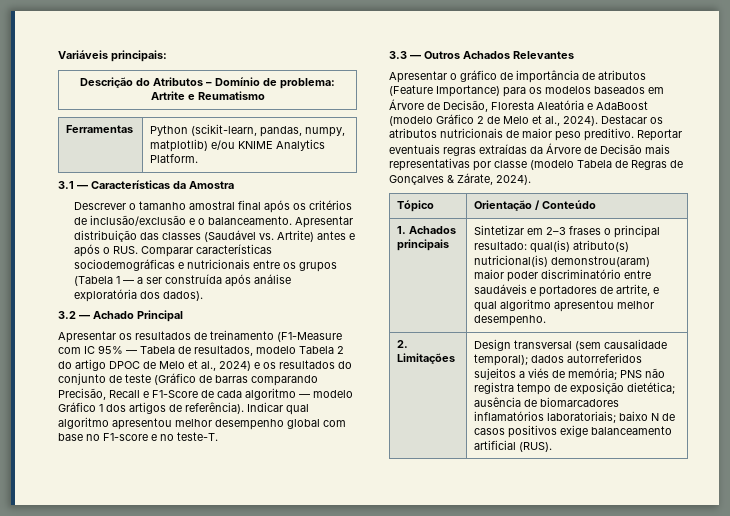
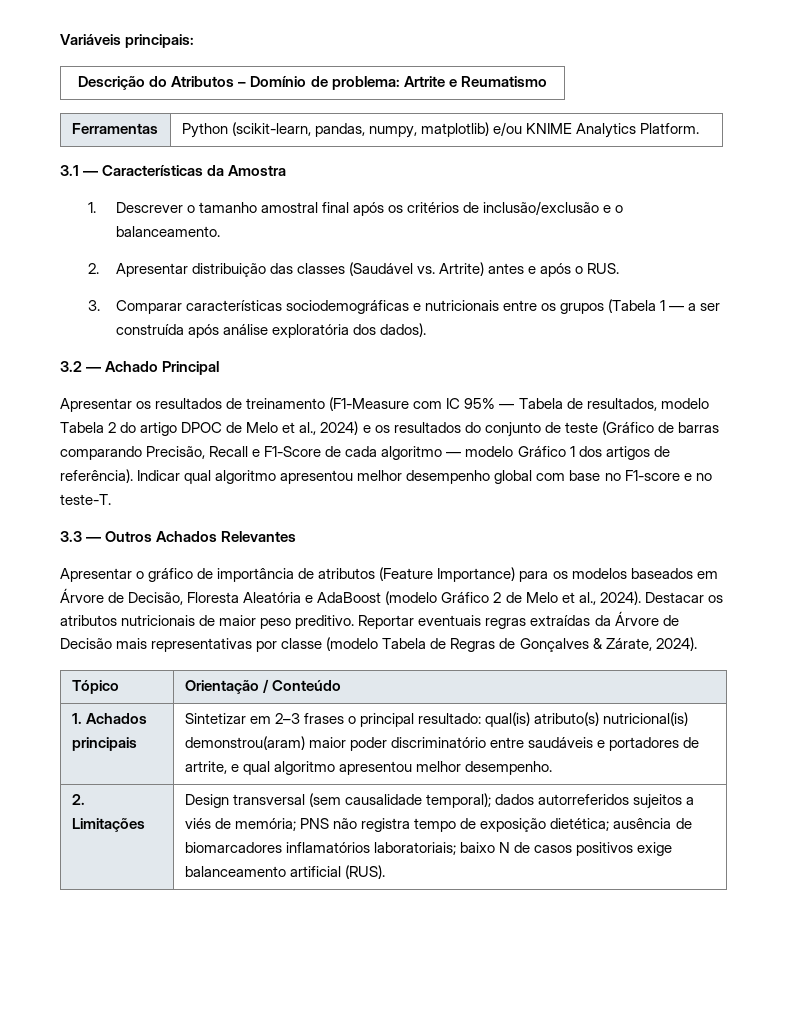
(234, 185) none -> [87,202,96,213] 1.
(293, 220) none -> [87,263,99,274] // 2.
(139, 250) none -> [87,300,100,311] // 3.

